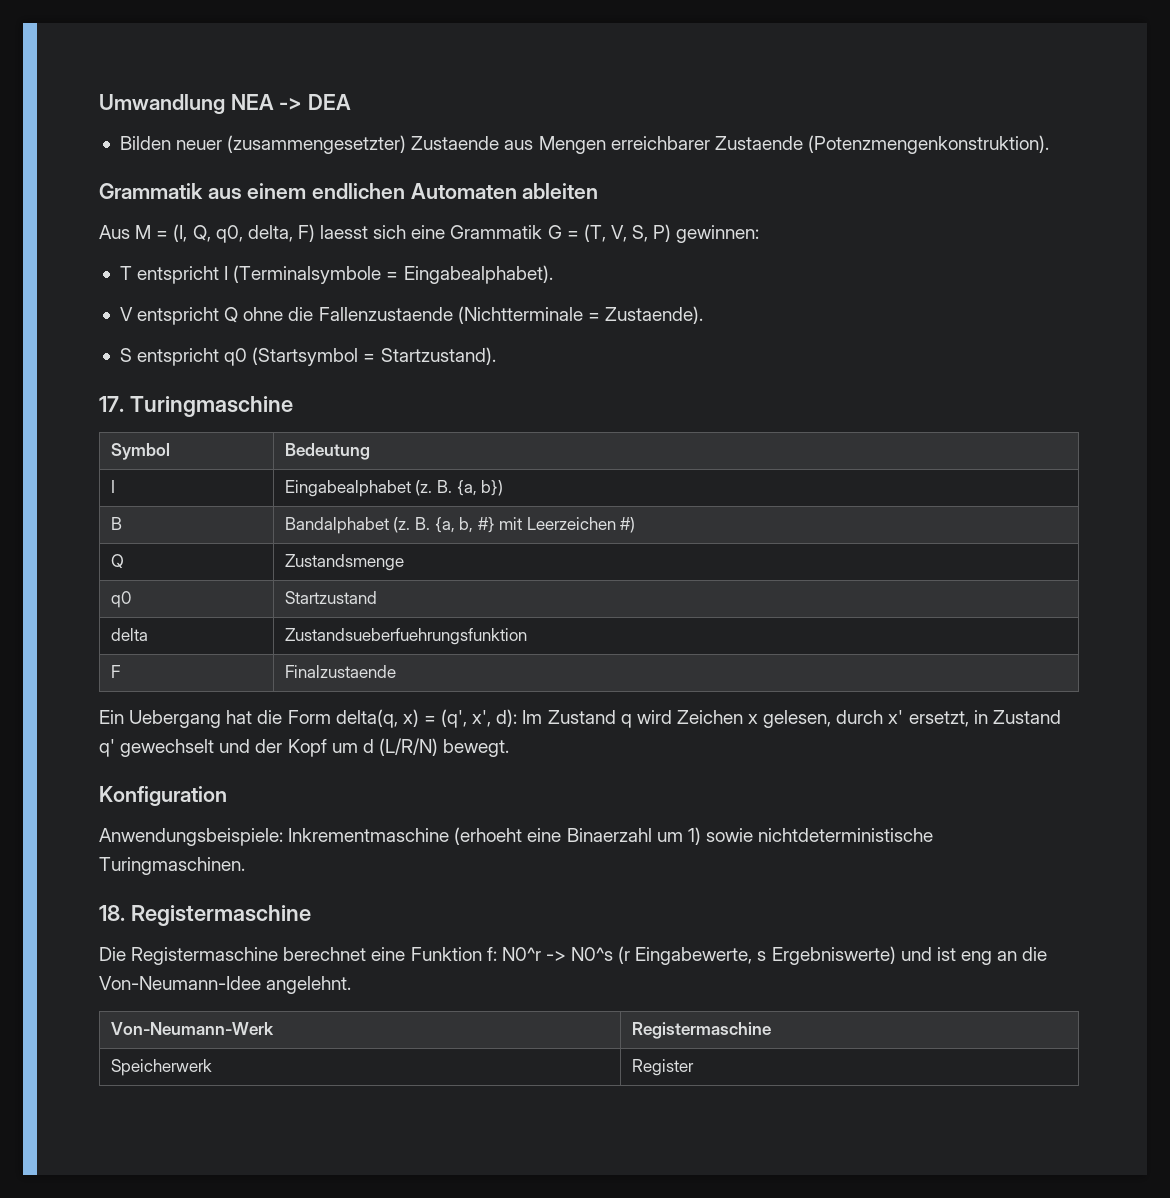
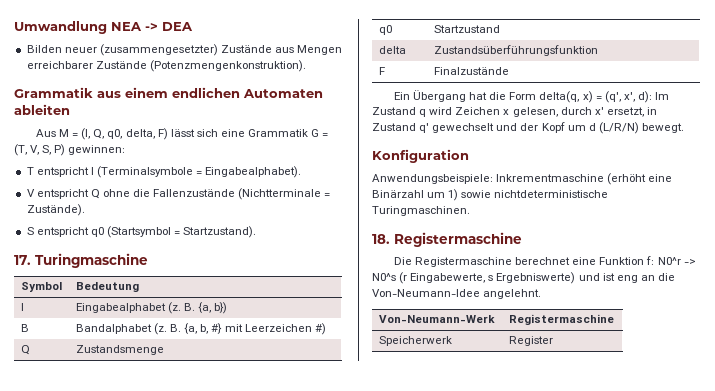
[411,136,500,150] Zustaende -> [220,45,272,53] Zustände
[714,136,803,150] Zustaende -> [95,61,147,69] Zustände
[320,225,369,239] laesst -> [170,129,195,137] lässt
[318,307,453,321] Fallenzustaende -> [153,189,236,197] Fallenzustände
[604,306,703,324] Zustaende). -> [26,204,85,216] Zustände).
[284,628,527,645] Zustandsueberfuehrungsfunktion -> [433,45,598,56] Zustandsüberführungsfunktion
[284,665,396,678] Finalzustaende -> [433,67,509,75] Finalzustände
[129,710,222,728] Uebergang -> [413,90,467,102] Übergang
[454,827,652,845] (erhoeht eine Binaerzahl -> [607,173,673,185] [372,190,424,198] (erhöht eine Binärzahl

